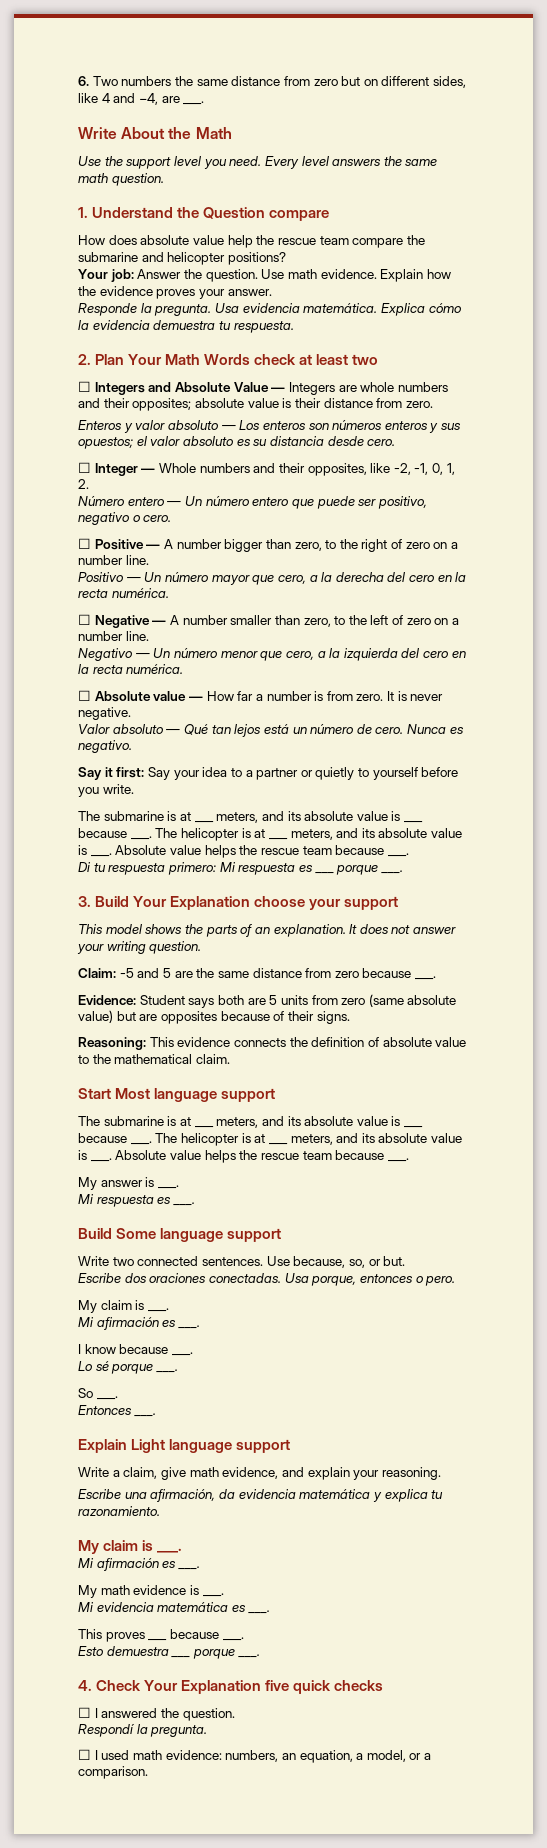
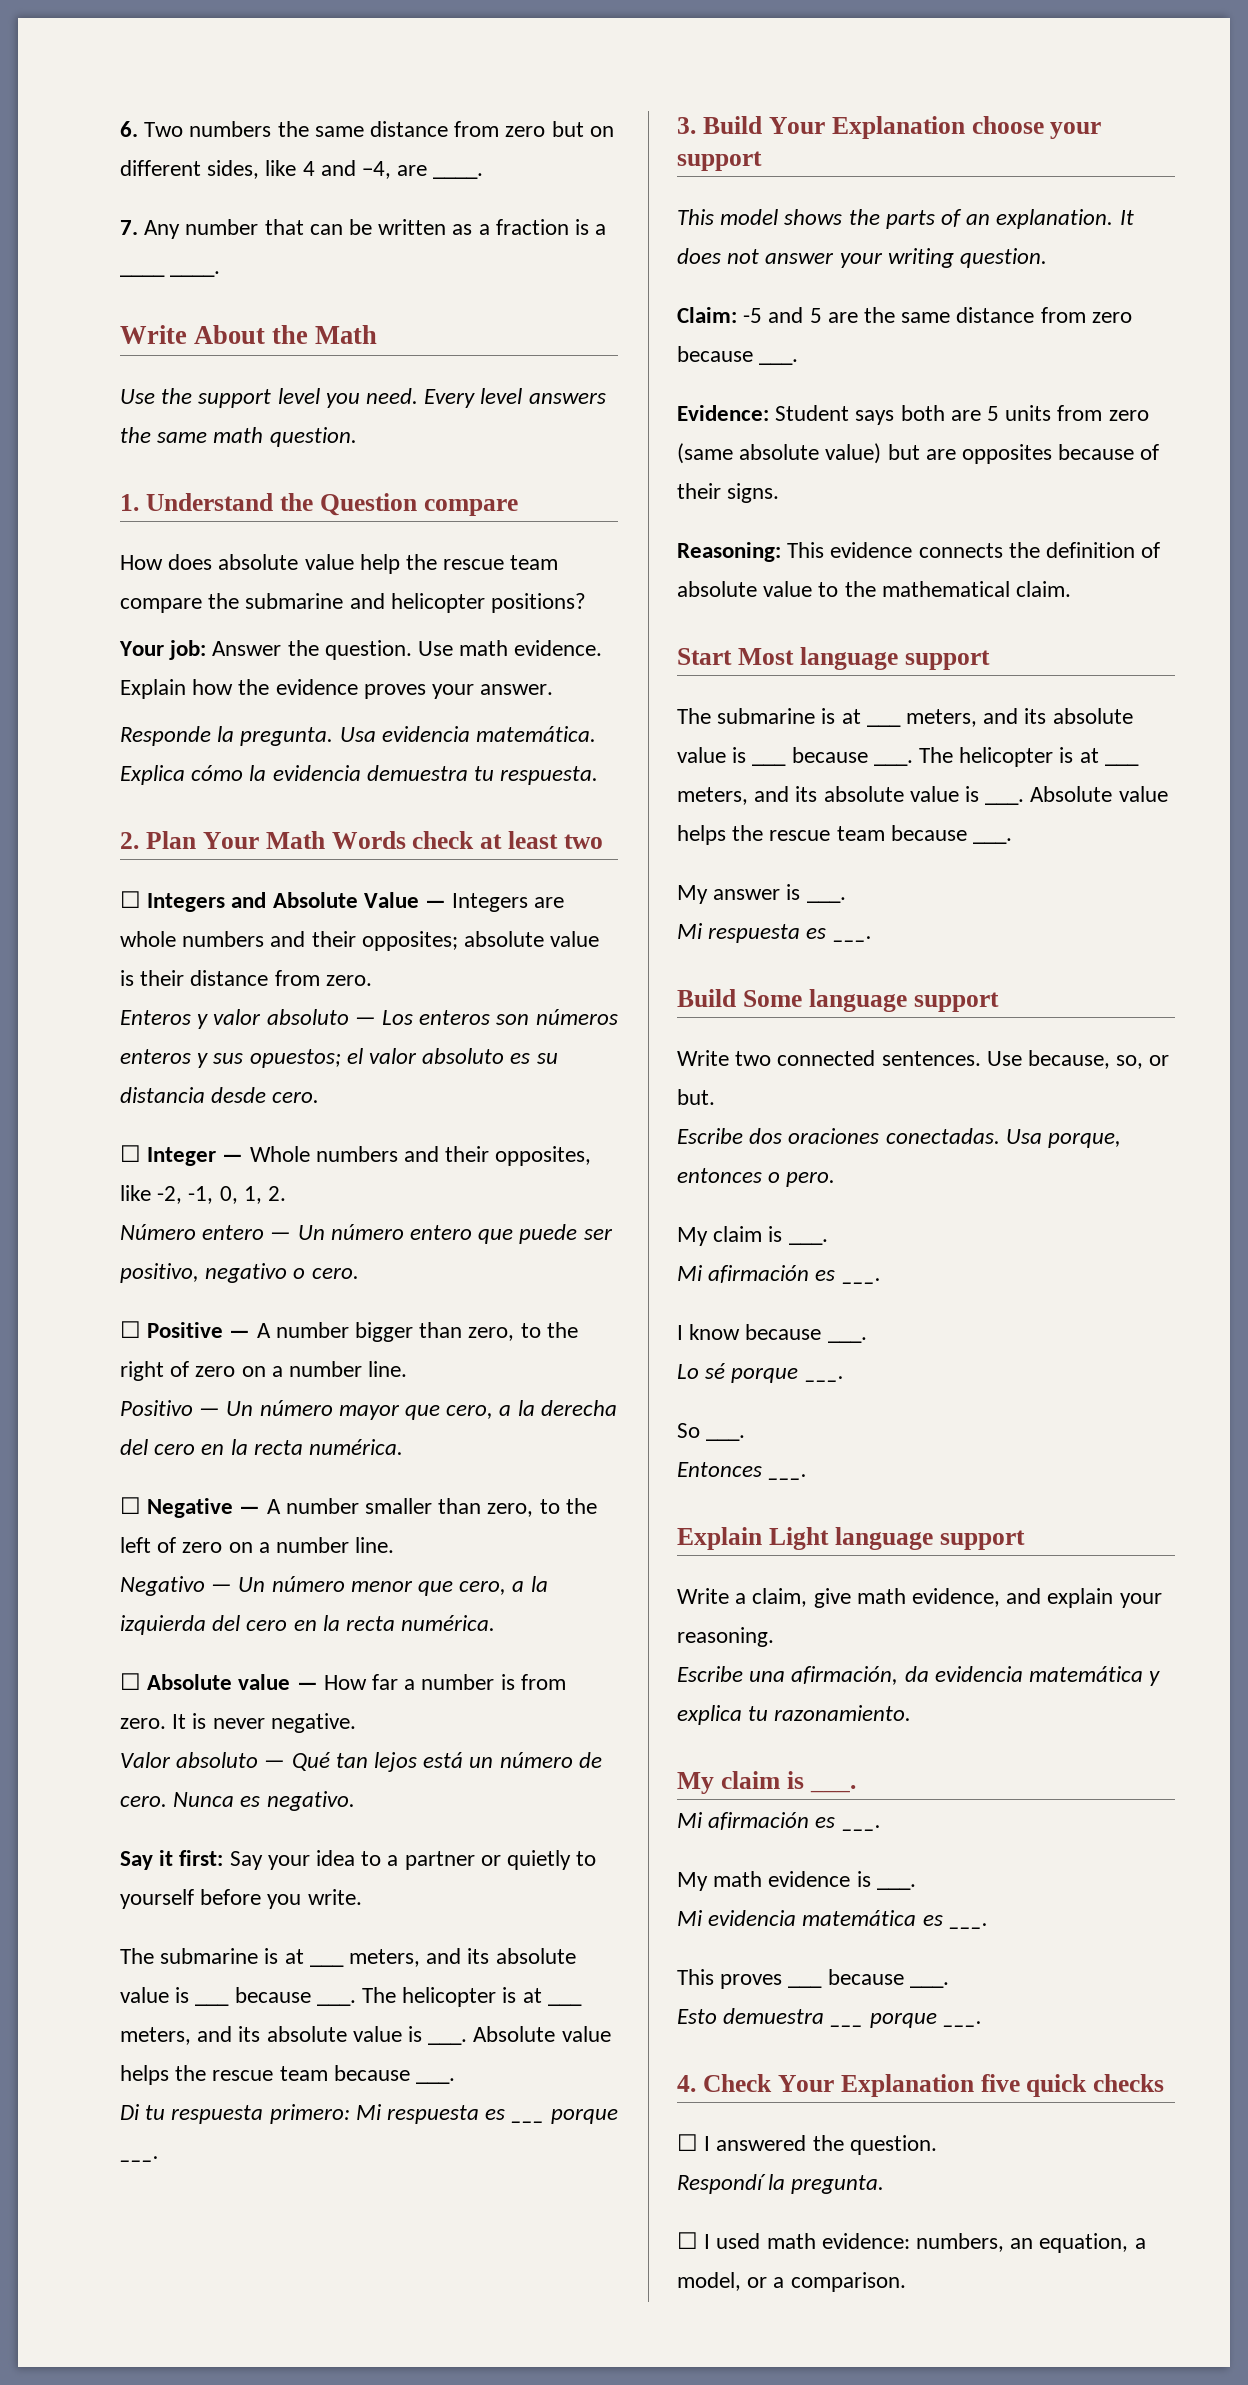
[183,101,205,105] ___. -> [433,173,484,179] [120,219,607,239] [120,271,221,277] ____. // 7. Any number that can be written as a fraction is a ____ ____.

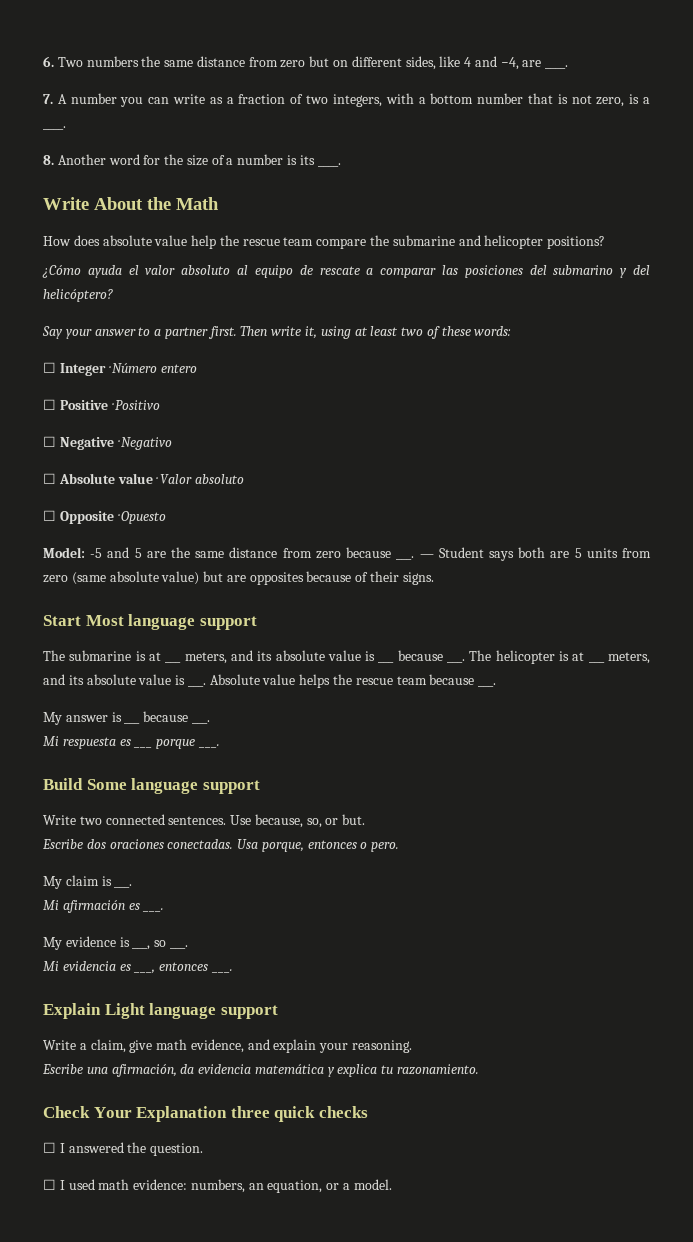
[144,219,607,239] [120,274,165,277] Any number that can be written as a fraction is a ____ -> [57,93,650,107] [43,126,66,130] [43,154,315,166] A number you can write as a fraction of two integers, with a bottom number that is not zero, is a ____. // 8. Another word for the size of a number is its
[120,388,606,408] [120,427,357,447] [120,493,518,516] // Use the support level you need. Every level answers the same math question. // 1. Understand the Question compare -> (219, 203) none
[119,640,603,660] [120,679,554,699] [120,726,597,746] [120,765,599,785] [120,831,604,849] [120,891,565,912] [120,931,600,951] [120,970,372,986] [120,1009,618,1029] [120,1048,558,1068] [120,1087,320,1103] [120,1145,592,1166] [120,1185,287,1204] [120,1224,613,1244] [120,1263,359,1283] [120,1321,578,1342] [120,1361,408,1381] [120,1400,617,1420] [120,1439,404,1455] [120,1497,597,1518] [120,1537,395,1553] [120,1576,548,1596] [120,1615,496,1635] [120,1673,566,1690] [120,1713,356,1733] [120,1752,602,1772] [120,1791,355,1811] [120,1850,597,1870] [120,1889,362,1909] [120,1948,304,1964] [309,1948,576,1967] [120,1987,190,2003] [195,2003,230,2006] [234,1987,542,2007] [547,2003,582,2006] [120,2026,611,2045] [120,2065,456,2085] [120,2104,506,2124] [511,2108,618,2124] [120,2156,159,2162] [677,116,1102,139] [677,151,762,171] [677,209,1134,229] [677,248,1048,268] [677,307,737,323] Your job: Answer the question. Use math evidence. Explain how the evidence proves your answer. // Responde la pregunta. Usa evidencia matemática. Explica cómo la evidencia demuestra tu respuesta. // 2. Plan Your Math Words check at least two // ☐ Integers and Absolute Value — Integers are whole numbers and their opposites; absolute value is their distance from zero. // Enteros y valor absoluto — Los enteros son números enteros y sus opuestos; el valor absoluto es su distancia desde cero. // ☐ Integer — Whole numbers and their opposites, like -2, -1, 0, 1, 2. // Número entero — Un número entero que puede ser positivo, negativo o cero. // ☐ Positive — A number bigger than zero, to the right of zero on a number line. // Positivo — Un número mayor que cero, a la derecha del cero en la recta numérica. // ☐ Negative — A number smaller than zero, to the left of zero on a number line. // Negativo — Un número menor que cero, a la izquierda del cero en la recta numérica. // ☐ Absolute value — How far a number is from zero. It is never negative. // Valor absoluto — Qué tan lejos está un número de cero. Nunca es negativo. // Say it first: Say your idea to a partner or quietly to yourself before you write. // The submarine is at ___ meters, and its absolute value is ___ because ___. The helicopter is at ___ meters, and its absolute value is ___. Absolute value helps the rescue team because ___. // Di tu respuesta primero: Mi respuesta es ___ porque ___. // 3. Build Your Explanation choose your support // This model shows the parts of an explanation. It does not answer your writing question. // Claim: -> [42,265,650,278] [43,289,113,302] [42,326,512,339] [43,362,198,376] [43,399,161,410] [43,436,173,450] [43,473,244,484] [43,510,167,524] [43,547,85,558] ¿Cómo ayuda el valor absoluto al equipo de rescate a comparar las posiciones del submarino y del helicóptero? // Say your answer to a partner first. Then write it, using at least two of these words: // ☐ Integer · Número entero // ☐ Positive · Positivo // ☐ Negative · Negativo // ☐ Absolute value · Valor absoluto // ☐ Opposite · Opuesto // Model:
[677,405,769,421] // Evidence: -> [419,554,434,558] —
[677,542,1161,562] [677,581,1072,597] // Reasoning: This evidence connects the definition of absolute value to the mathematical claim. -> (434, 578) none
(801, 892) none -> [124,722,141,724] [143,711,189,722] ___ because
(827, 933) none -> [133,739,196,749] ___ porque
[677,1324,867,1343] [677,1363,844,1383] [677,1423,746,1441] [677,1462,762,1477] I know because ___. // Lo sé porque ___. // So ___. // Entonces -> [43,936,188,950] [43,961,209,974] My evidence is ___, so ___. // Mi evidencia es ___, entonces
[677,1771,856,1794] [677,1812,881,1831] [677,1871,916,1891] [677,1910,988,1929] [677,1969,823,1989] [827,1969,949,1988] [677,2008,825,2024] [830,2012,982,2028] [677,2075,696,2092] My claim is ___. // Mi afirmación es ___. // My math evidence is ___. // Mi evidencia matemática es ___. // This proves ___ because ___. // Esto demuestra ___ porque ___. // 4. -> (480, 1069) none
[980,2074,1020,2092] five -> [230,1106,270,1118] three
[677,2174,885,2194] // Respondí la pregunta. -> (204, 1149) none
[1134,2238,1146,2249] [677,2272,741,2291] a model, -> (323, 1186) none
[790,2272,906,2292] comparison. -> [353,1179,392,1190] model.

